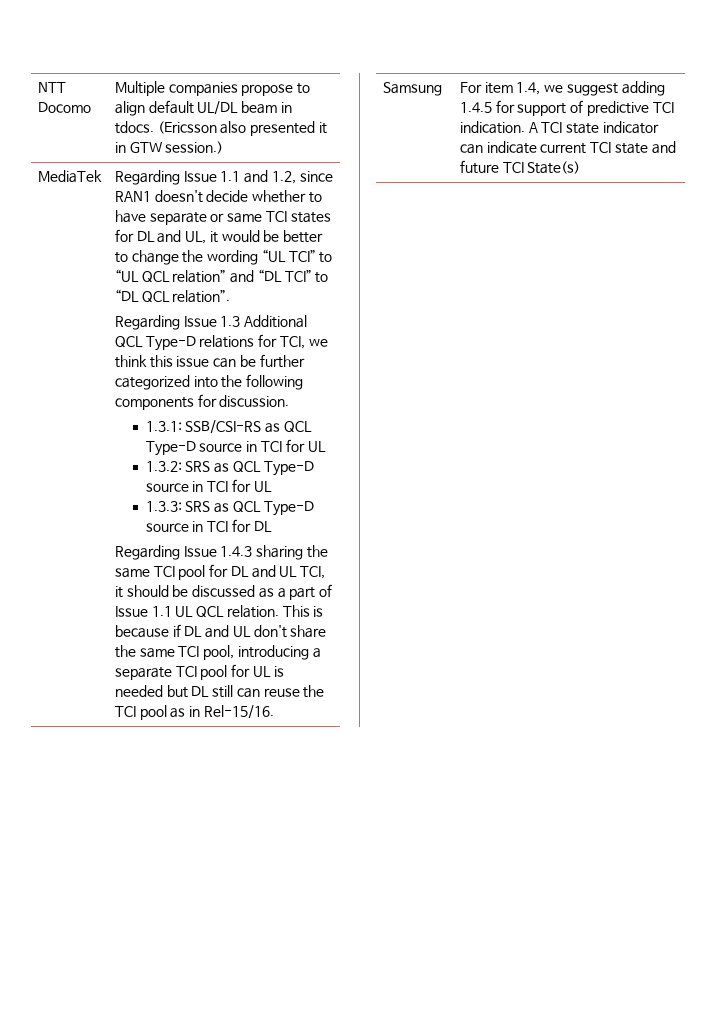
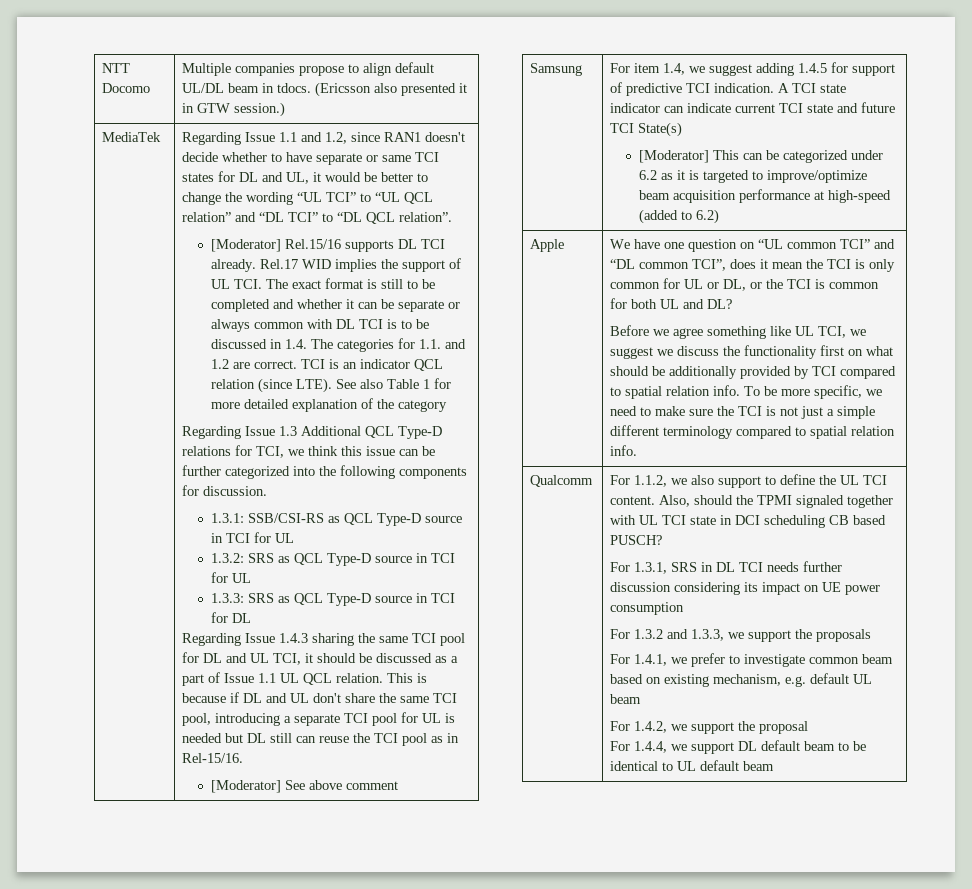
(231, 296) none -> [211,239,446,252] [211,258,462,272] [211,278,436,289] [211,299,461,312] [211,319,430,332] [211,338,467,352] [211,359,444,371] [211,378,452,393] [211,398,448,412] // [Moderator] Rel.15/16 supports DL TCI already. Rel.17 WID implies the support of UL TCI. The exact format is still to be completed and whether it can be separate or always common with DL TCI is to be discussed in 1.4. The categories for 1.1. and 1.2 are correct. TCI is an indicator QCL relation (since LTE). See also Table 1 for more detailed explanation of the category
(274, 712) none -> [211,780,399,793] // [Moderator] See above comment
(581, 167) none -> [639,150,884,163] [639,170,868,183] [639,189,892,203] [639,209,720,224] [530,239,565,252] [610,239,896,252] [610,259,896,272] [610,278,880,291] [610,298,733,309] [610,325,867,339] [610,345,894,359] [610,366,897,379] [610,385,883,399] [610,406,876,419] [610,425,896,439] [610,445,638,456] [530,475,594,487] [610,474,888,488] [610,495,894,508] [610,515,887,528] [610,535,663,545] [610,561,843,574] [610,582,881,595] [610,602,685,615] [610,629,872,642] [610,653,894,667] [610,673,873,687] [610,694,642,704] [610,721,809,734] [610,740,867,754] [610,760,775,771] // [Moderator] This can be categorized under 6.2 as it is targeted to improve/optimize beam acquisition performance at high-speed (added to 6.2) // Apple | We have one question on “UL common TCI” and “DL common TCI”, does it mean the TCI is only common for UL or DL, or the TCI is common for both UL and DL? // Before we agree something like UL TCI, we suggest we discuss the functionality first on what should be additionally provided by TCI compared to spatial relation info. To be more specific, we need to make sure the TCI is not just a simple different terminology compared to spatial relation info. // Qualcomm | For 1.1.2, we also support to define the UL TCI content. Also, should the TPMI signaled together with UL TCI state in DCI scheduling CB based PUSCH? // For 1.3.1, SRS in DL TCI needs further discussion considering its impact on UE power consumption // For 1.3.2 and 1.3.3, we support the proposals // For 1.4.1, we prefer to investigate common beam based on existing mechanism, e.g. default UL beam // For 1.4.2, we support the proposal // For 1.4.4, we support DL default beam to be identical to UL default beam

